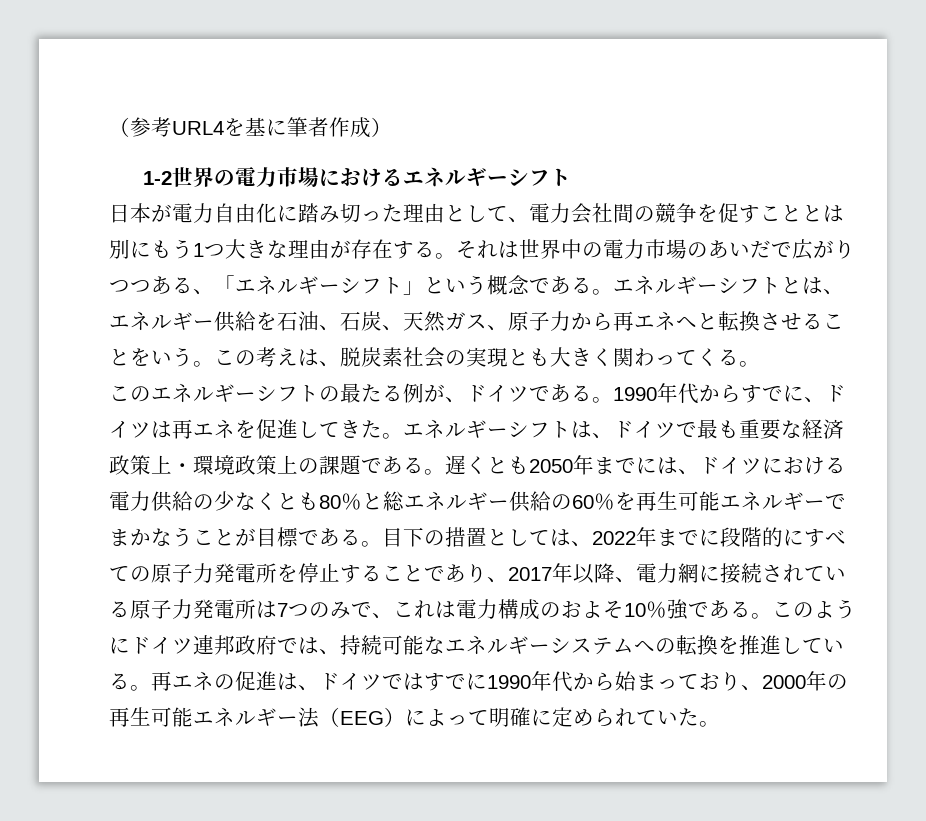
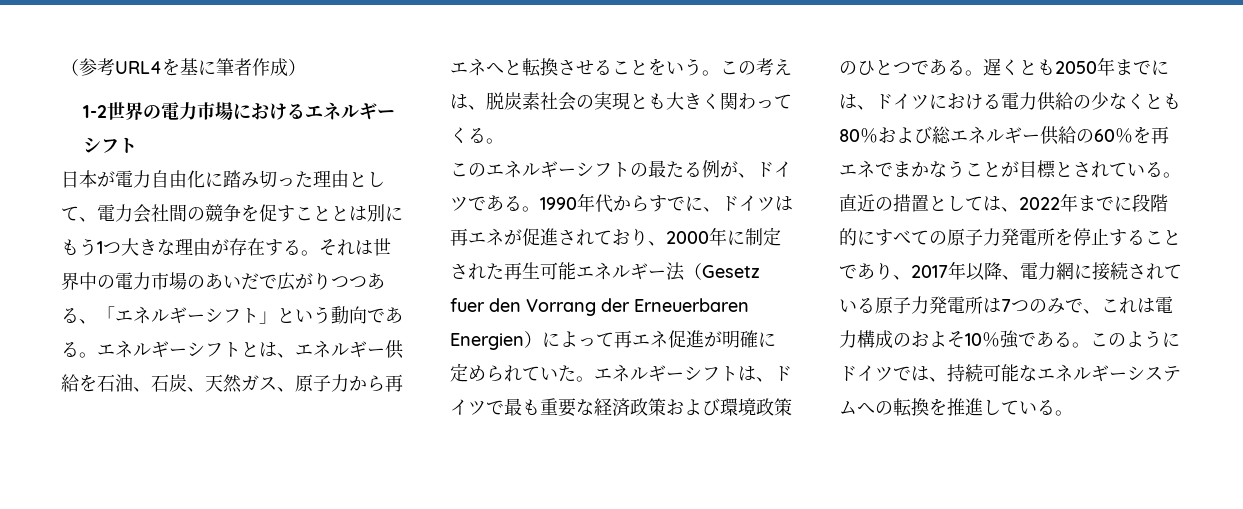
[487,275,529,295] 概念 -> [331,306,367,324] 動向
[235,419,361,439] を促進してき -> [504,227,781,246] [450,262,760,281] [450,298,749,316] [450,330,776,350] [450,363,558,382] が促進されており、2000年に制定された再生可能エネルギー法（Gesetz fuer den Vorrang der Erneuerbaren Energien）によって再エネ促進が明確に定められてい
[151,455,193,474] 上・ -> [666,398,720,416] および
[277,455,361,475] 上の課題 -> [839,60,911,75] のひとつ
[362,493,383,510] と -> [878,126,932,144] および
[657,491,825,511] 生可能エネルギー -> [839,160,875,178] エネ
[298,527,424,547] である。目下 -> [1055,161,1181,178] [839,194,875,212] とされている。直近
[193,635,277,655] 連邦政府 -> (893, 373) none
[151,671,848,692] [109,707,720,728] 再エネの促進は、ドイツではすでに1990年代から始まっており、2000年の再生可能エネルギー法（EEG）によって明確に定められていた。 -> (1073, 413) none

